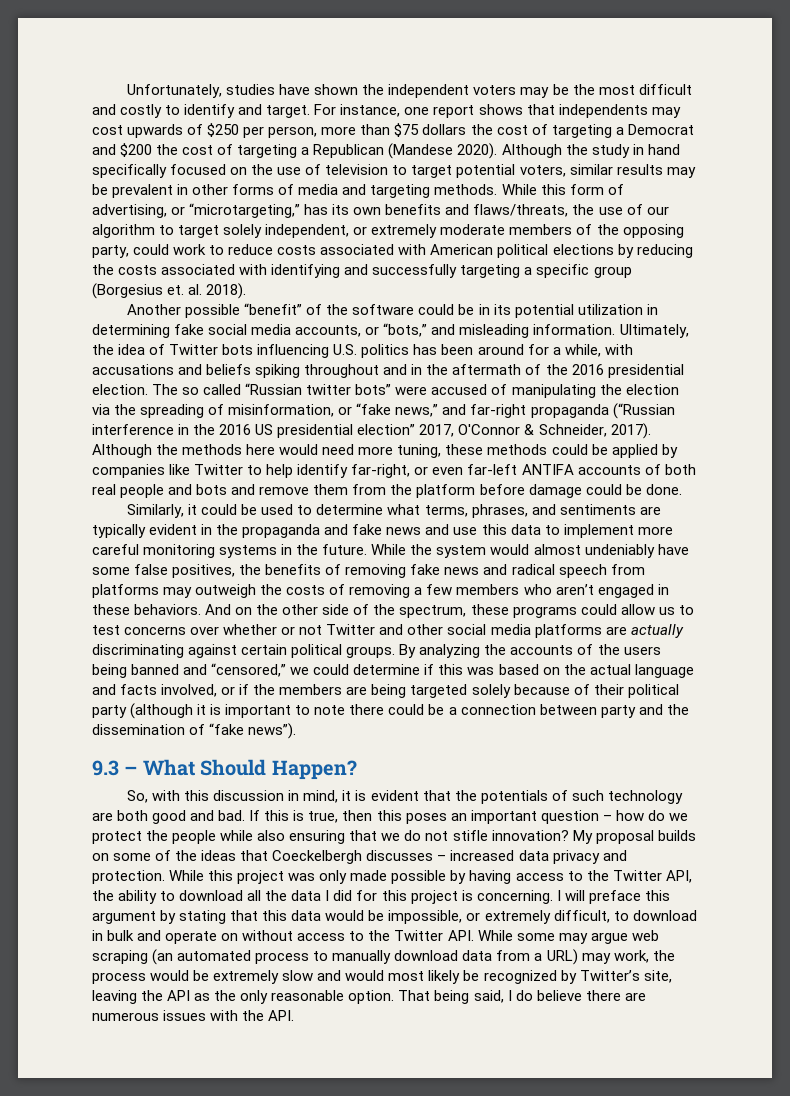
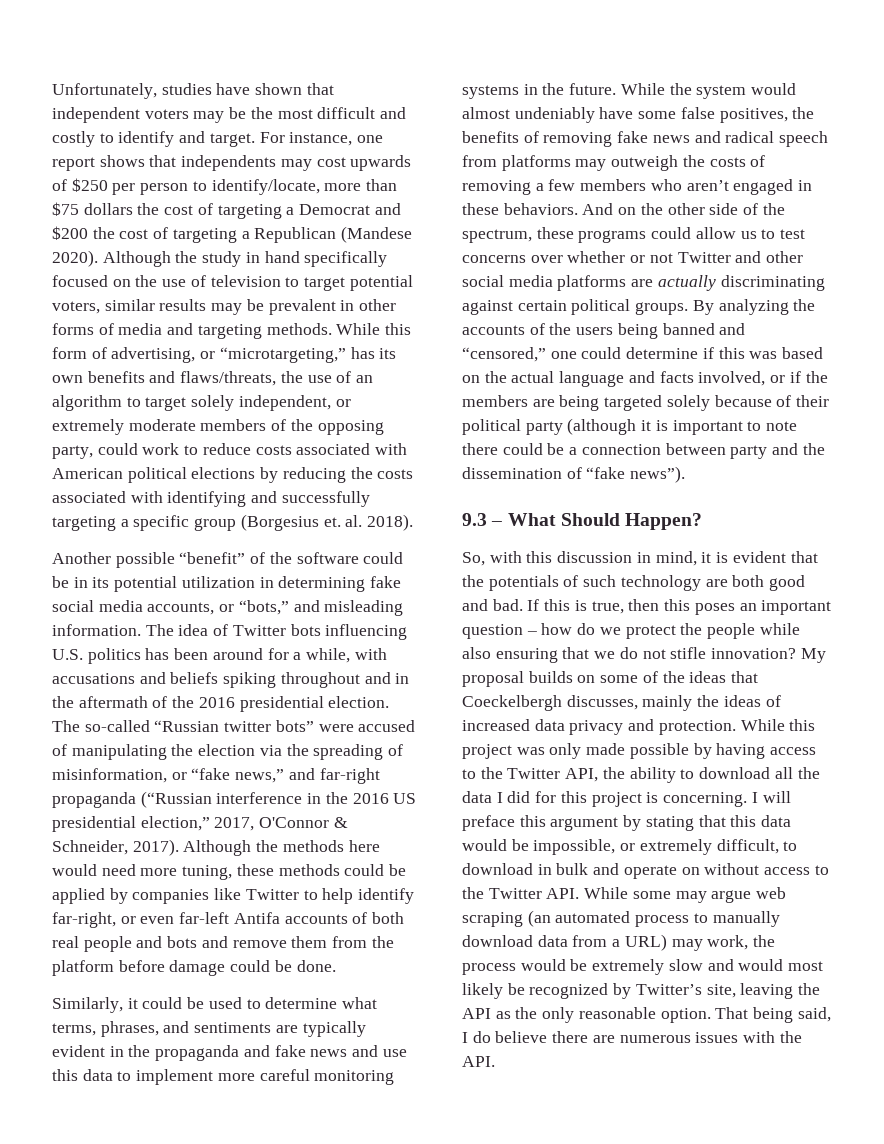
[362,84,385,95] the -> [306,83,334,95] that
[268,126,318,138] person, -> [140,179,320,195] person to identify/locate,
[646,206,669,215] our -> [356,375,374,383] an
[619,324,689,338] [92,344,114,355] Ultimately, the -> [145,624,174,636] The
[182,384,242,395] so called -> [84,720,150,732] so-called
[357,424,416,435] election” -> [140,816,210,831] election,”
[521,464,574,475] ANTIFA -> [233,912,280,924] Antifa
[290,667,310,675] we -> [550,351,577,359] one
[366,850,447,861] discusses – -> [566,695,781,711] discusses, mainly the ideas of

